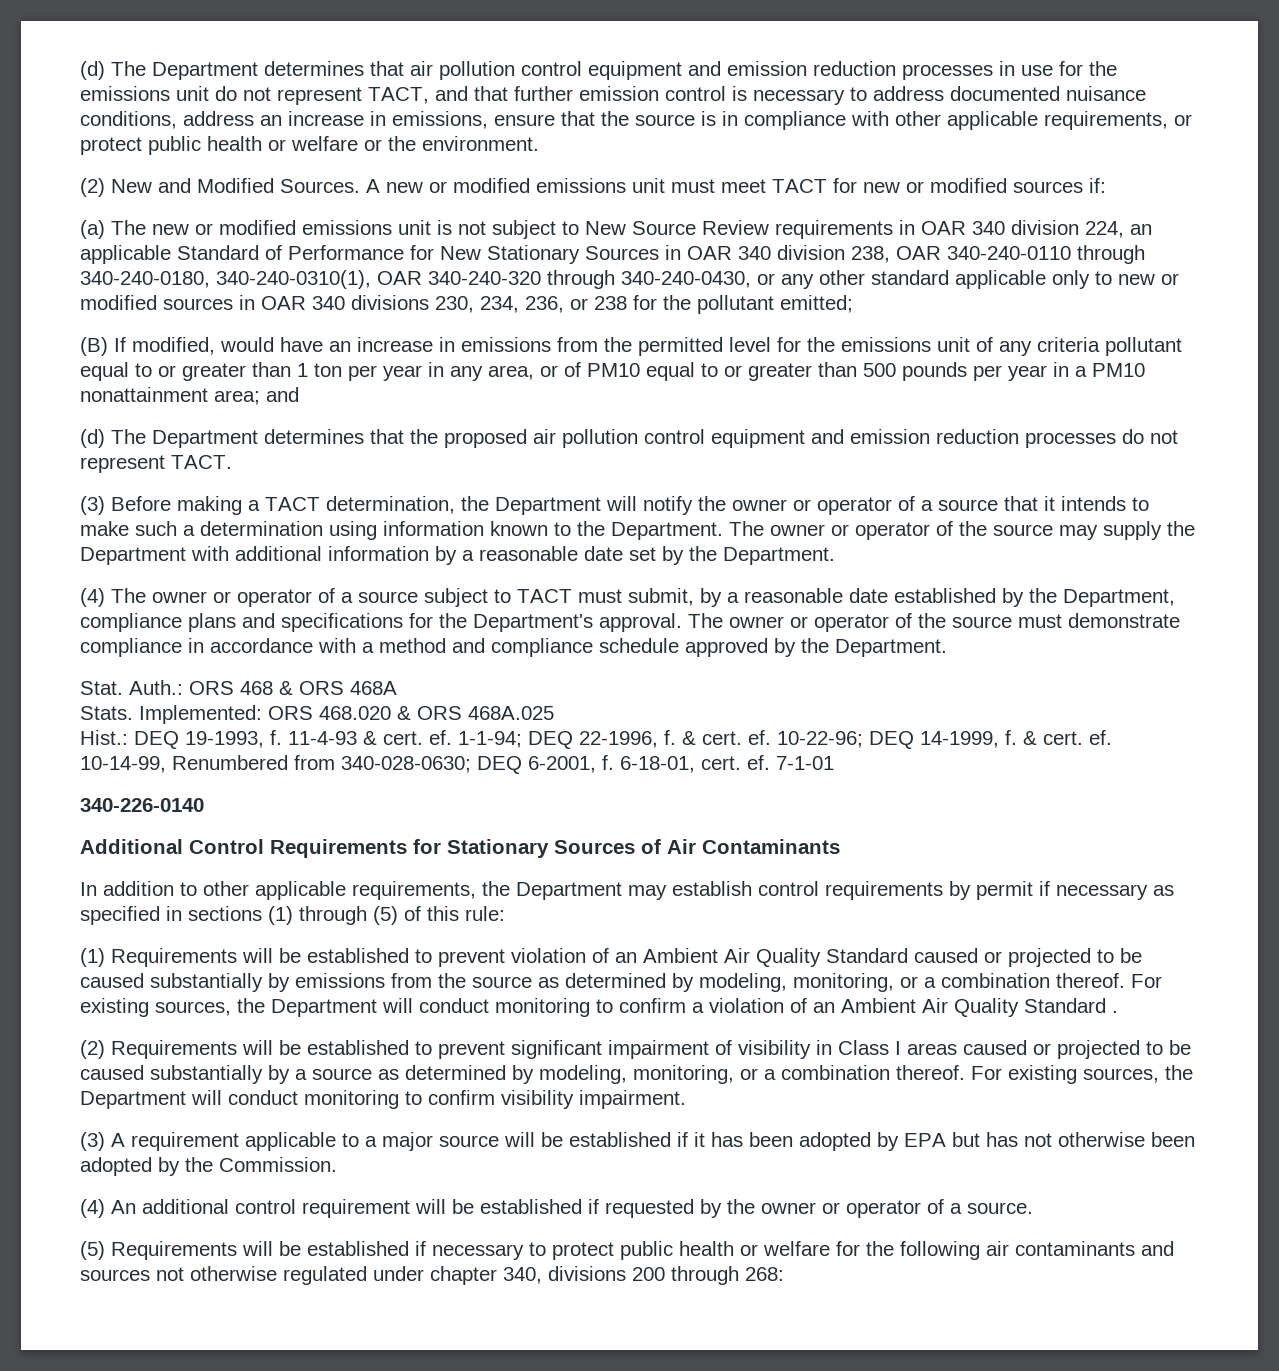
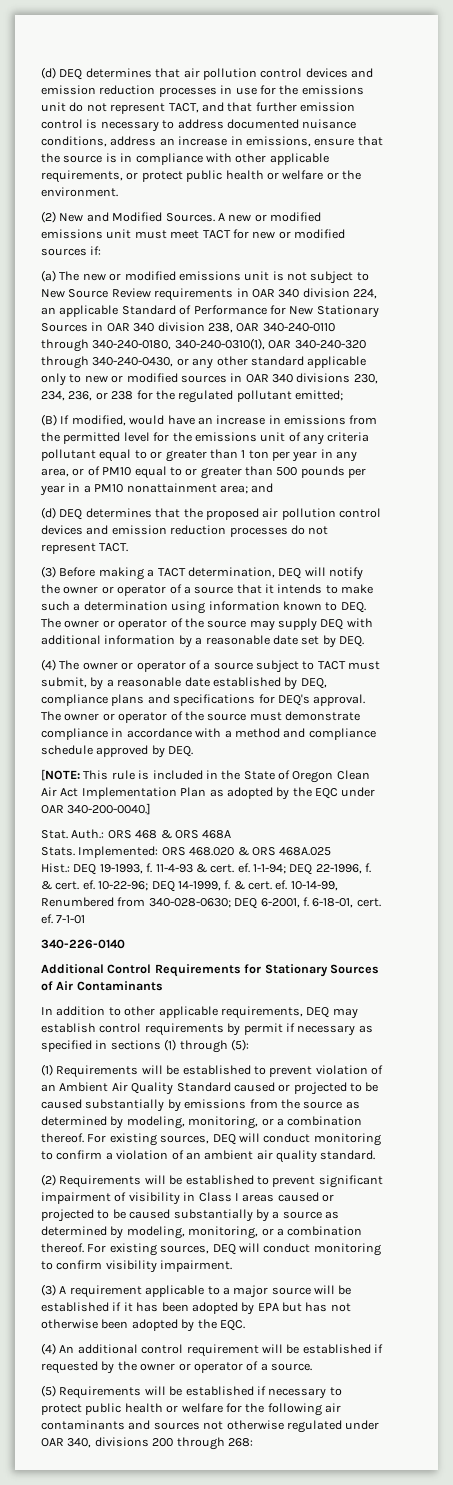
[80,61,258,80] (d) The Department -> [41,67,83,80] (d) DEQ
[588,61,682,80] equipment -> [305,68,348,78] devices
(691, 302) none -> [178,390,234,403] regulated
[111,429,258,448] The Department -> [59,509,83,520] DEQ
[711,429,805,448] equipment -> [41,525,83,535] devices
[461,496,601,515] the Department -> [278,568,302,579] DEQ
[577,521,723,540] the Department. -> [340,602,366,613] DEQ.
[1167,521,1195,536] [80,547,186,565] the Department -> [320,619,344,630] DEQ
[689,546,835,565] the Department. -> [339,636,364,647] DEQ.
[1029,588,1175,607] the Department, -> [300,678,327,689] DEQ,
[439,613,593,632] the Department's -> [277,694,310,706] DEQ's
[801,638,947,657] the Department. -> [168,746,194,757] [41,769,370,783] [41,787,376,800] [41,803,152,815] DEQ. // [NOTE: This rule is included in the State of Oregon Clean Air Act Implementation Plan as adopted by the EQC under OAR 340-200-0040.]
[482,881,622,900] the Department -> [306,1007,330,1018] DEQ
[373,906,505,925] (5) of this rule: -> [230,1039,249,1051] (5):
[237,998,377,1017] the Department -> [212,1134,236,1145] DEQ
[841,998,1118,1017] Ambient Air Quality Standard . -> [204,1150,376,1163] ambient air quality standard.
[1165,1065,1193,1080] [80,1091,186,1109] the Department -> [212,1244,236,1255] DEQ
[219,1157,337,1172] Commission. -> [219,1320,245,1331] EQC.
[430,1266,497,1285] chapter -> [41,1438,64,1447] OAR

